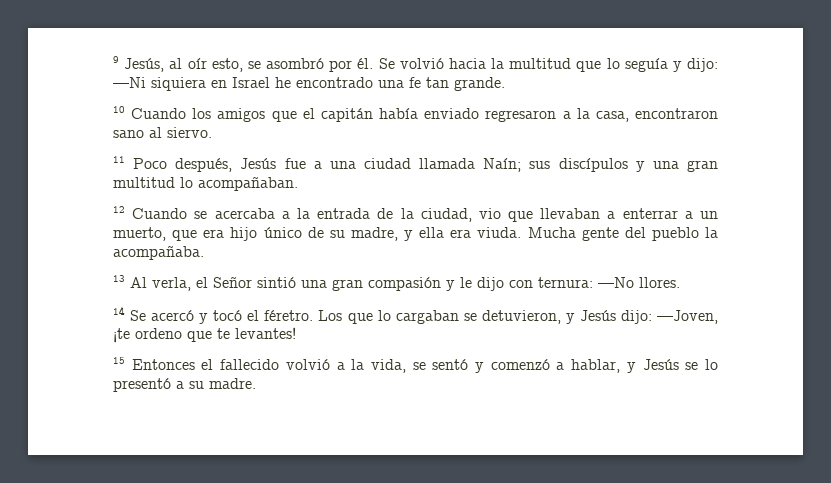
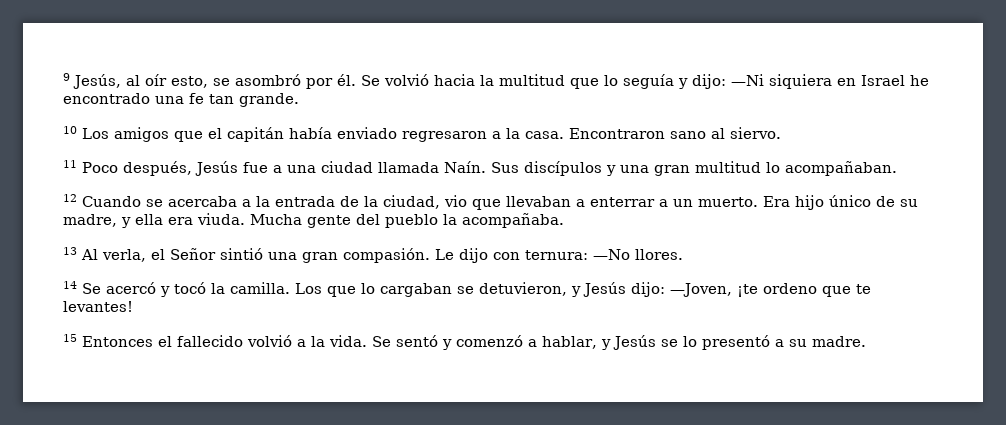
[131,108,212,119] Cuando los -> [82,128,109,139] Los
[595,108,718,122] casa, encontraron -> [525,128,665,139] casa. Encontraron
[483,158,551,172] Naín; sus -> [444,161,519,173] Naín. Sus
[113,227,225,241] muerto, que era -> [698,196,790,207] muerto. Era
[368,277,472,291] compasión y le -> [343,248,454,263] compasión. Le
[247,310,314,321] el féretro. -> [211,282,290,294] la camilla.
[370,359,426,373] vida, se -> [329,335,391,347] vida. Se

